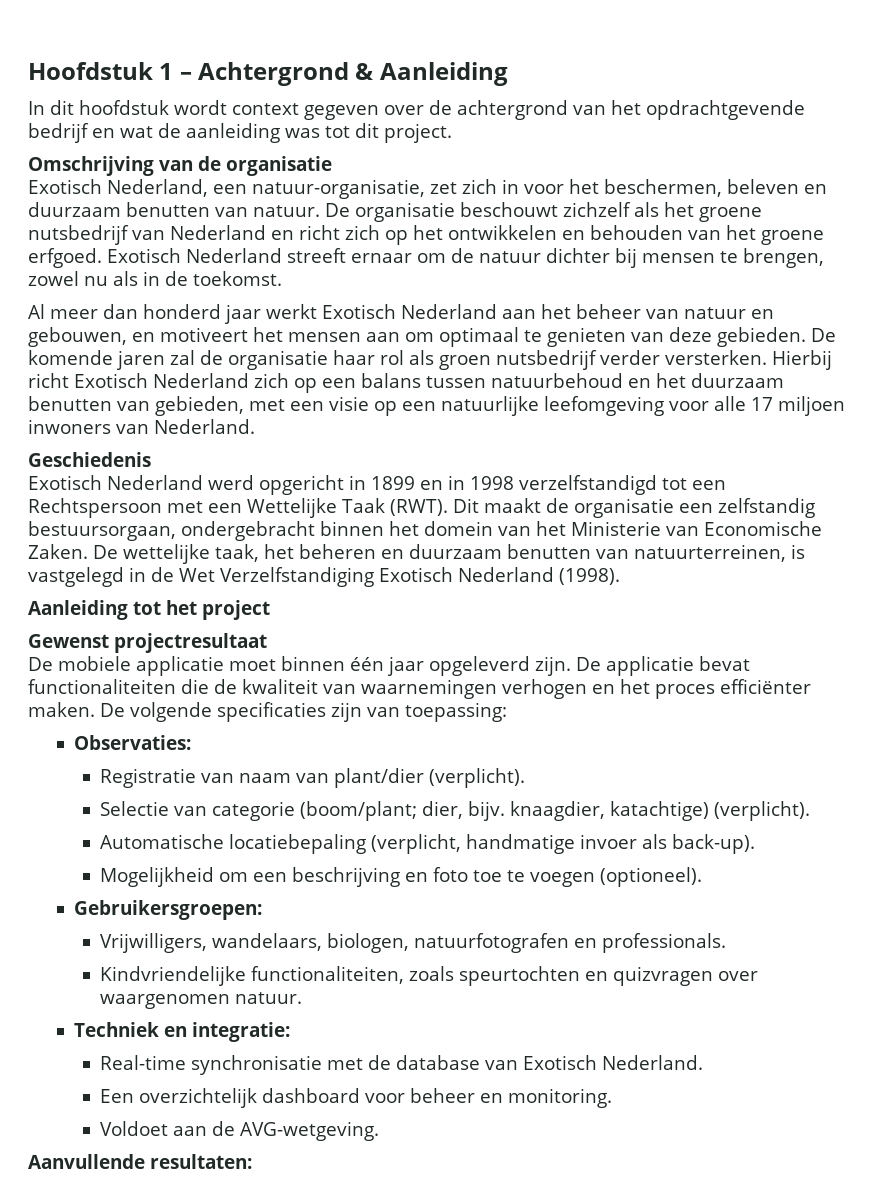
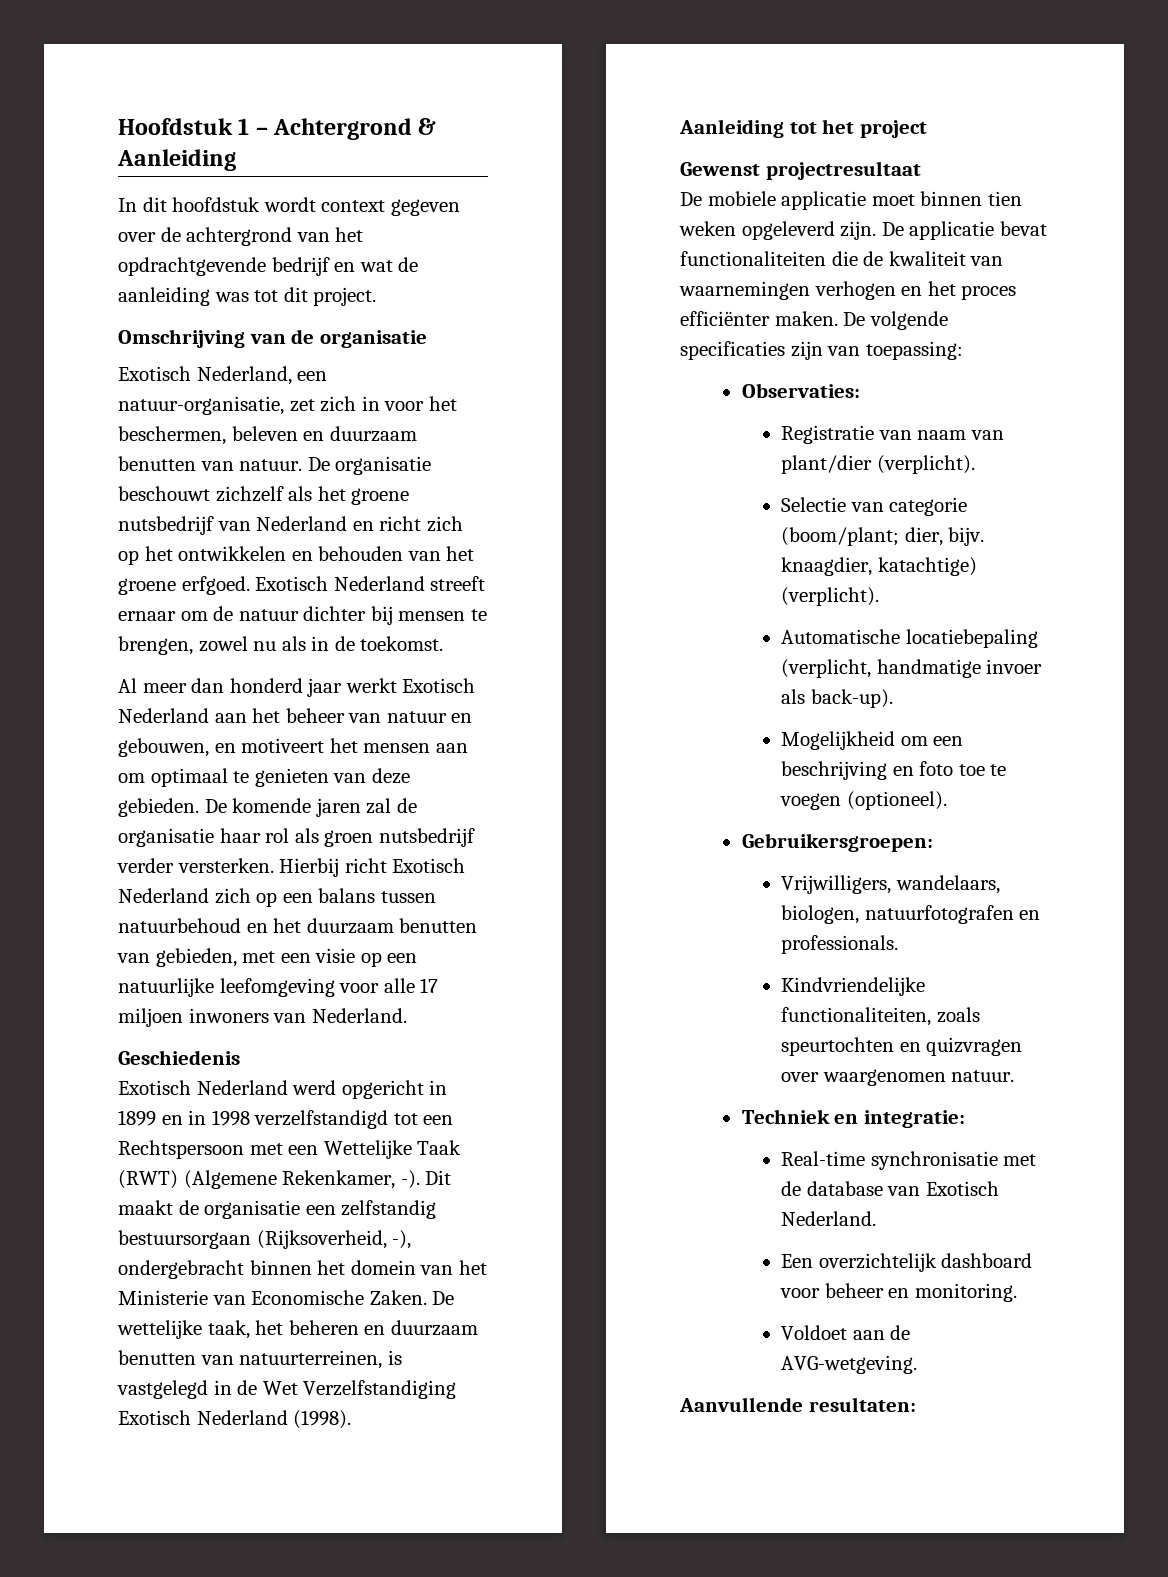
[389,499,448,516] (RWT). -> [118,1170,420,1189] (RWT) (Algemene Rekenkamer, -).
[28,521,176,541] bestuursorgaan, -> [118,1230,412,1249] bestuursorgaan (Rijksoverheid, -),
[350,656,424,676] één jaar -> [987,191,1022,206] [679,221,736,236] tien weken

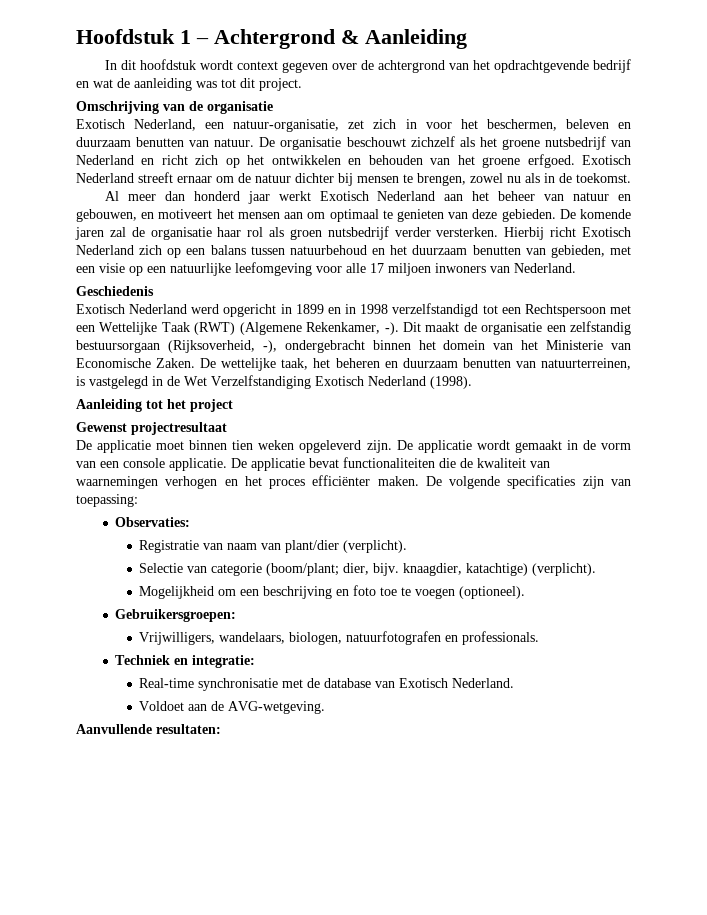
[707,191,776,206] mobiele -> (92, 445) none
(995, 230) none -> [476,440,631,453] [76,458,305,471] wordt gemaakt in de vorm van een console applicatie. De applicatie
[780,629,1038,648] [780,659,1043,678] [780,689,893,708] // Automatische locatiebepaling (verplicht, handmatige invoer als back-up). -> (597, 569) none
[780,977,925,996] [780,1007,980,1026] [780,1037,1023,1056] [780,1069,1015,1086] // Kindvriendelijke functionaliteiten, zoals speurtochten en quizvragen over waargenomen natuur. -> (540, 638) none
[780,1253,1033,1272] [779,1283,1017,1302] // Een overzichtelijk dashboard voor beheer en monitoring. -> (515, 683) none

